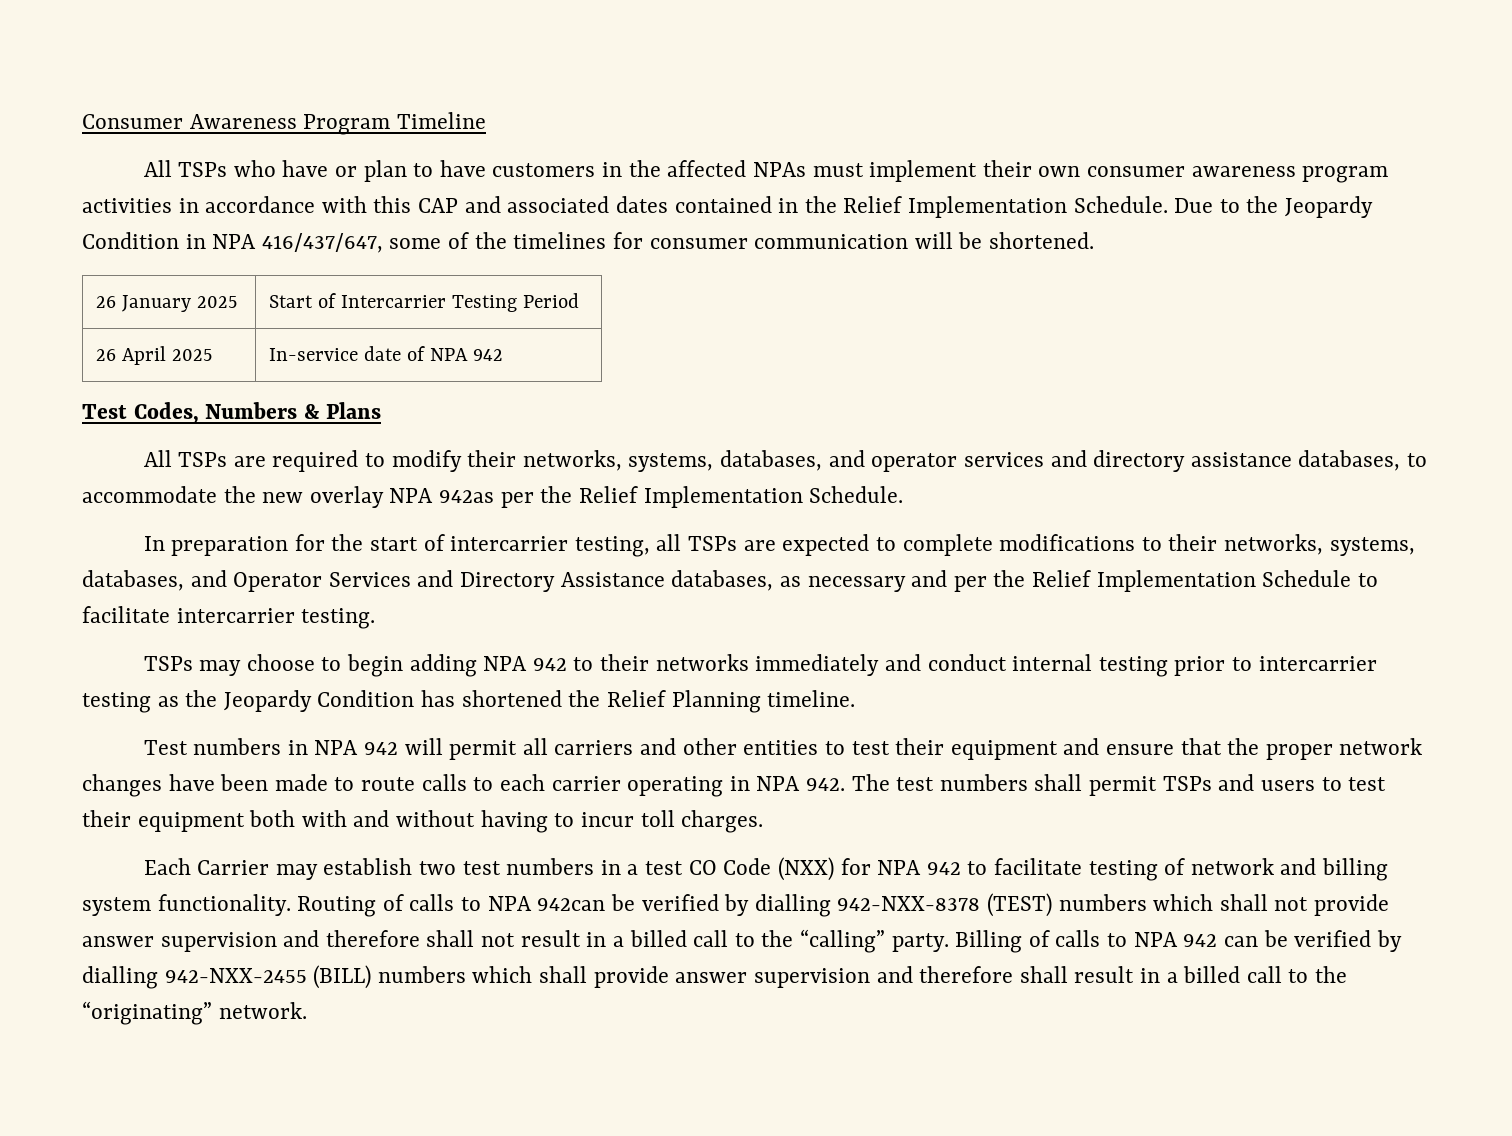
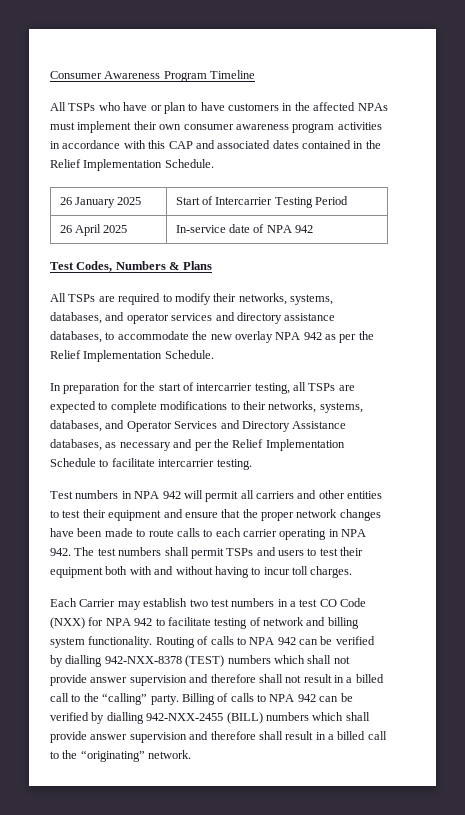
[1174,196,1374,218] [82,232,1094,253] Due to the Jeopardy Condition in NPA 416/437/647, some of the timelines for consumer communication will be shortened. -> (214, 163) none
[439,490,495,503] 942as -> [303,332,336,340] 942 as
[143,654,1377,677] [82,690,856,713] // TSPs may choose to begin adding NPA 942 to their networks immediately and conduct internal testing prior to intercarrier testing as the Jeopardy Condition has shortened the Relief Planning timeline. -> (252, 464) none
[537,898,606,911] 942can -> [277,637,318,645] 942 can

